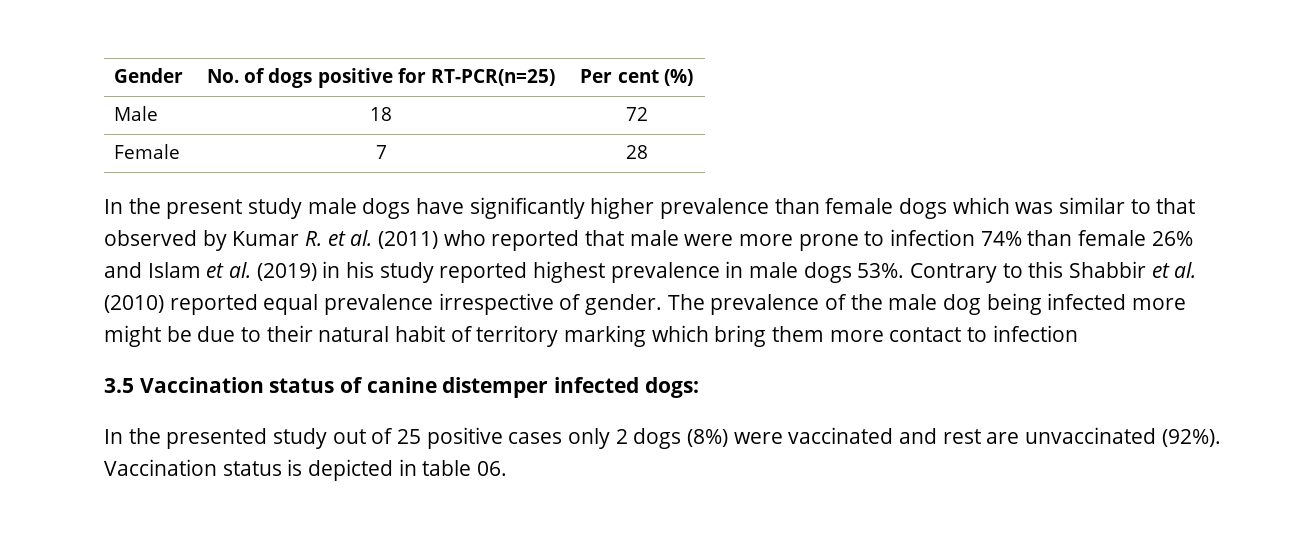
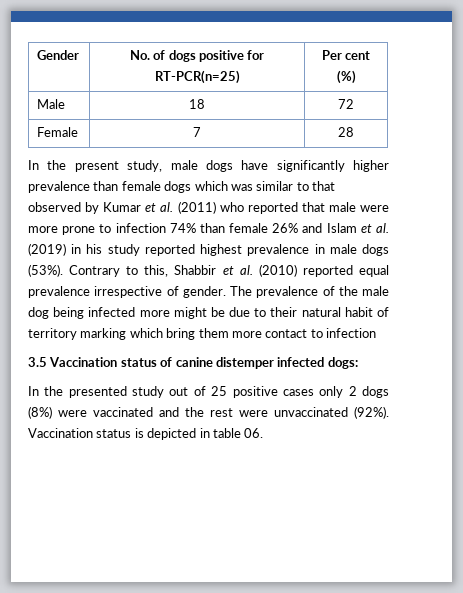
[248,198,303,219] study -> [127,160,163,172] study,
[305,231,323,246] R. -> (142, 207) none
[857,263,905,278] 53%. -> [28,264,63,277] (53%).
[1028,261,1064,278] this -> [144,265,169,277] this,
[942,429,1020,444] rest are -> [185,407,268,417] the rest were

